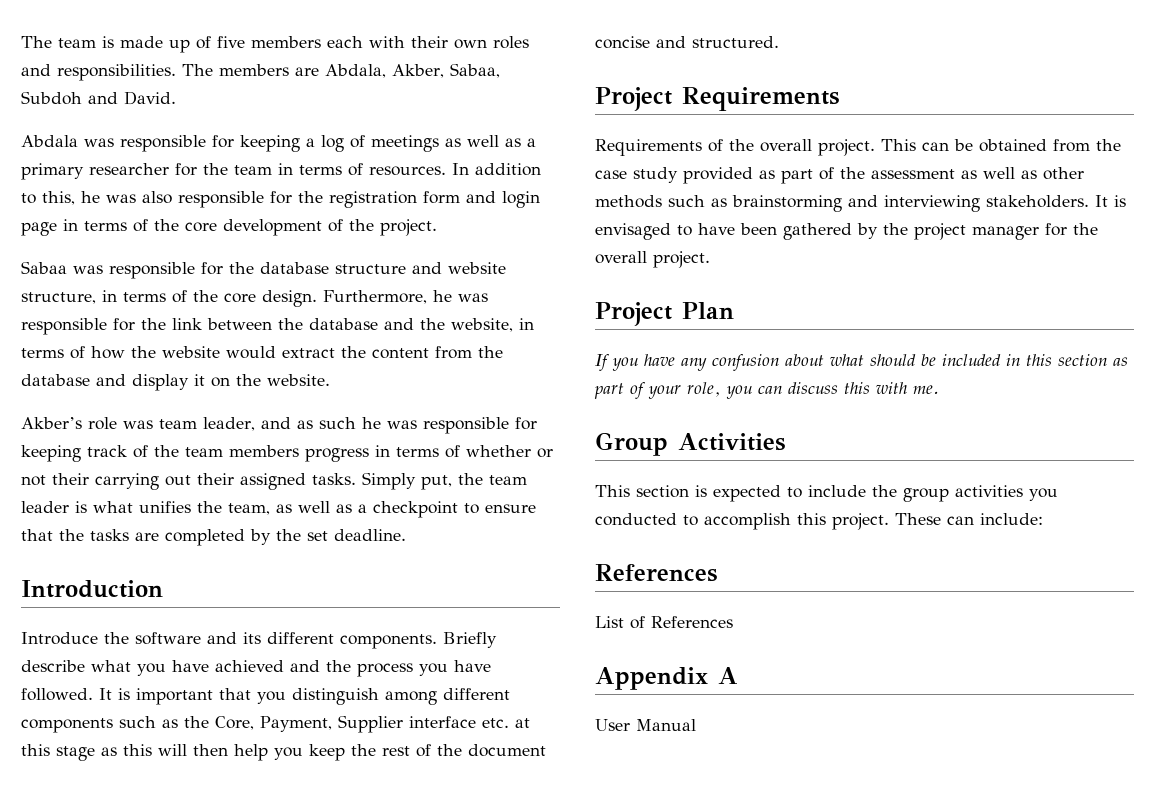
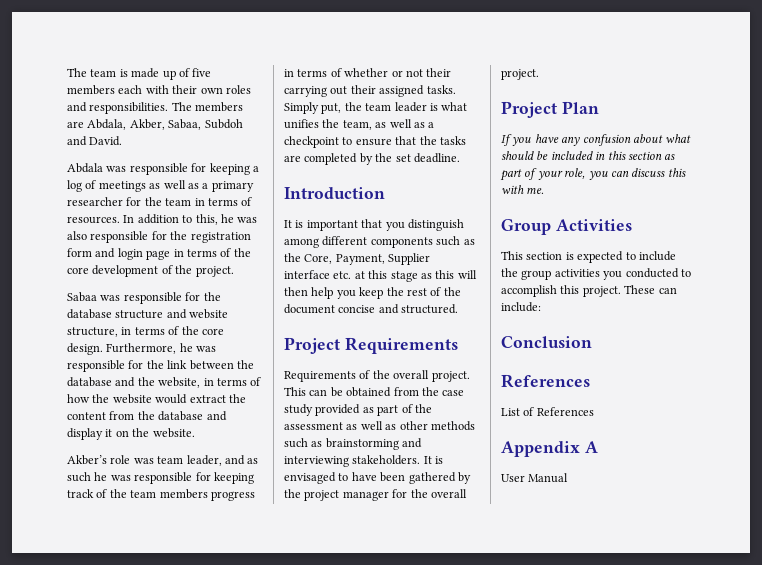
[21,632,497,649] [21,660,491,677] [21,688,93,701] Introduce the software and its different components. Briefly describe what you have achieved and the process you have followed. -> (385, 193) none
(1043, 519) none -> [501,336,592,348] // Conclusion

